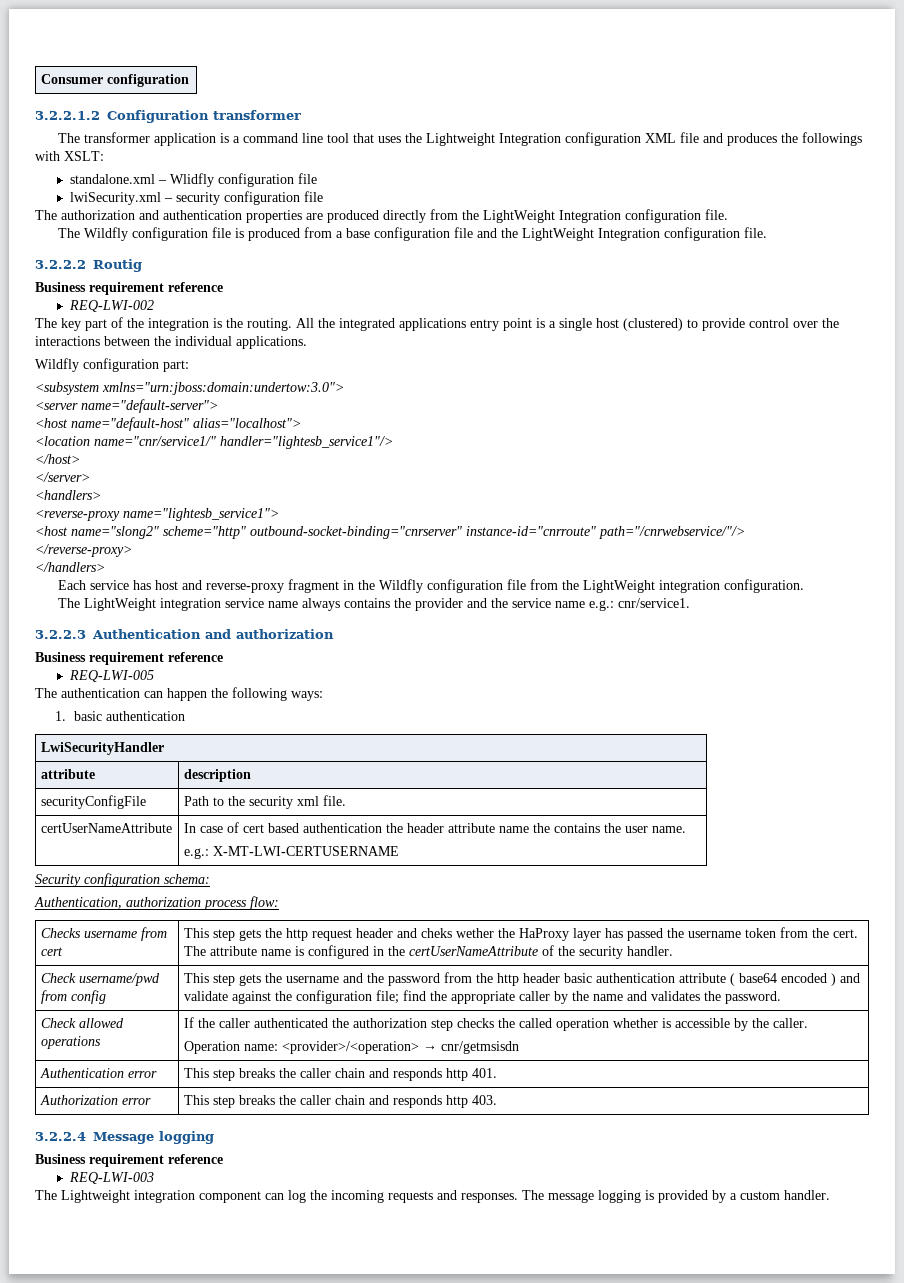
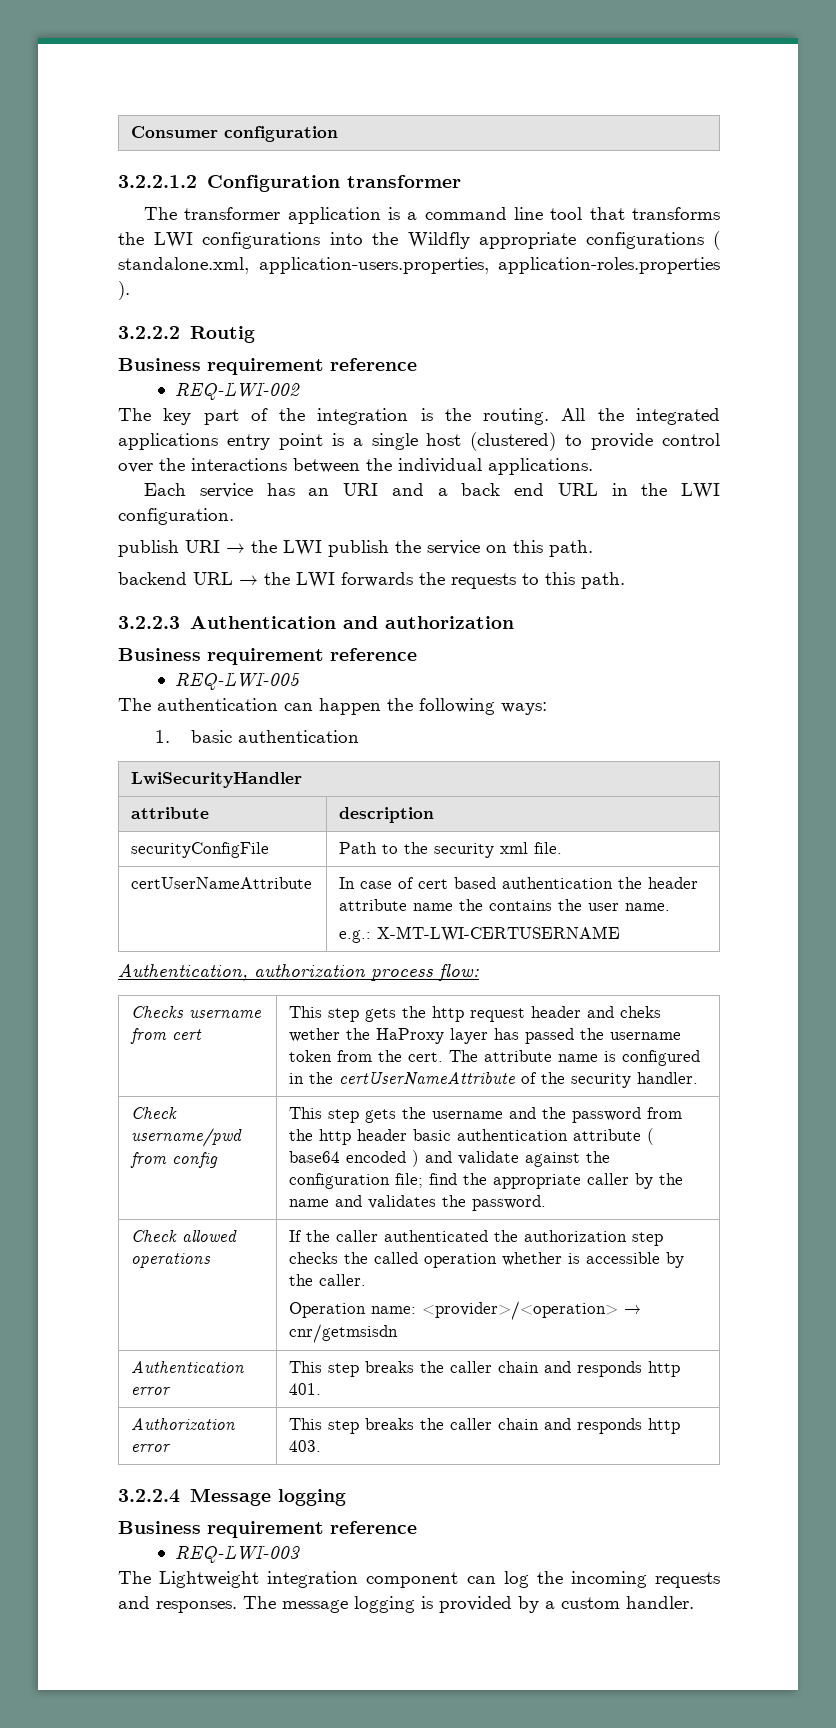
[377,132,862,146] [35,151,104,161] [69,173,317,187] [69,191,323,205] [35,209,728,223] [57,227,767,241] uses the Lightweight Integration configuration XML file and produces the followings with XSLT: // standalone.xml – Wlidfly configuration file // lwiSecurity.xml – security configuration file // The authorization and authentication properties are produced directly from the LightWeight Integration configuration file. // The Wildfly configuration file is produced from a base configuration file and the LightWeight Integration configuration file. -> [632,207,720,220] [118,231,720,250] [118,257,720,274] [118,281,130,300] transforms the LWI configurations into the Wildfly appropriate configurations ( standalone.xml, application-users.properties, application-roles.properties ).
[35,358,189,372] [35,382,344,395] [35,399,218,413] [35,417,301,431] [35,436,393,449] [35,454,80,464] [35,472,90,482] [35,490,101,500] [35,508,279,521] [35,526,745,539] [35,544,132,557] [35,562,105,572] [57,579,804,593] [57,598,690,611] Wildfly configuration part: // <subsystem xmlns="urn:jboss:domain:undertow:3.0"> // <server name="default-server"> // <host name="default-host" alias="localhost"> // <location name="cnr/service1/" handler="lightesb_service1"/> // </host> // </server> // <handlers> // <reverse-proxy name="lightesb_service1"> // <host name="slong2" scheme="http" outbound-socket-binding="cnrserver" instance-id="cnrroute" path="/cnrwebservice/"/> // </reverse-proxy> // </handlers> // Each service has host and reverse-proxy fragment in the Wildfly configuration file from the LightWeight integration configuration. // The LightWeight integration service name always contains the provider and the service name e.g.: cnr/service1. -> [143,483,720,499] [118,508,234,525] [118,540,593,557] [118,572,625,589] Each service has an URI and a back end URL in the LWI configuration. // publish URI → the LWI publish the service on this path. // backend URL → the LWI forwards the requests to this path.
[35,873,210,887] // Security configuration schema: -> (621, 934) none

